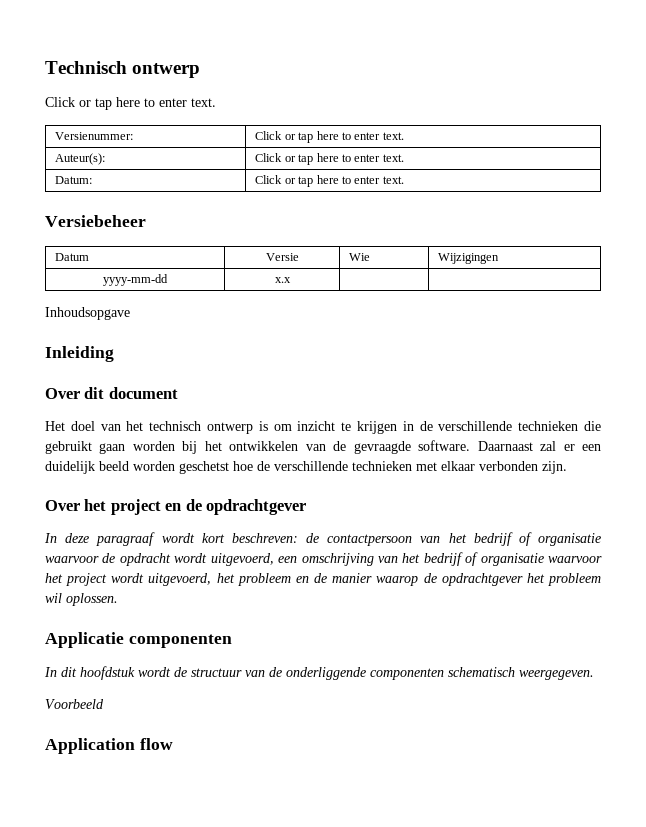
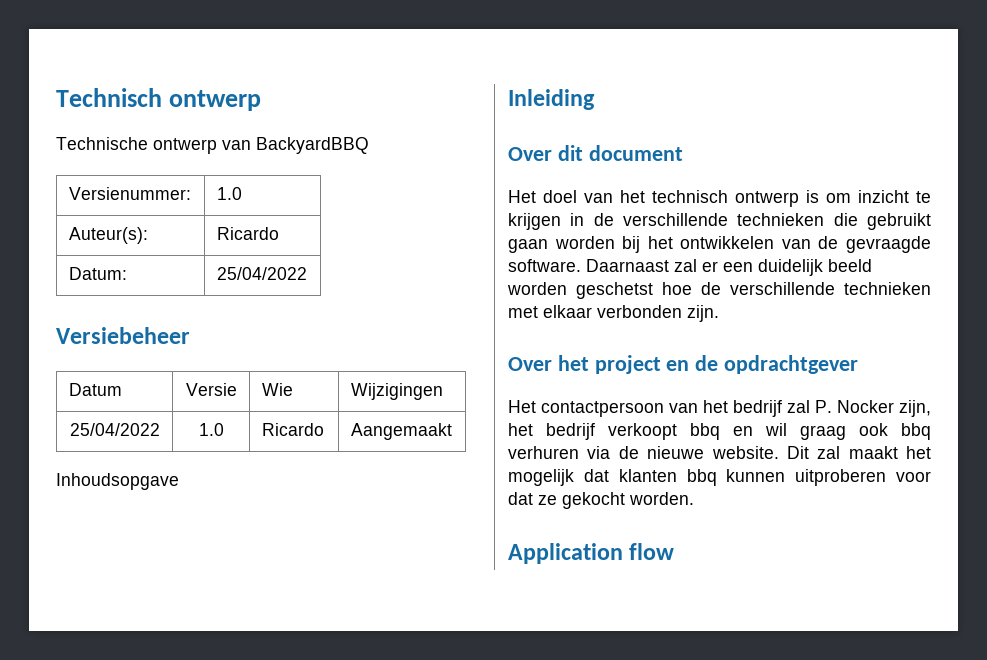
[45,97,216,110] [55,132,134,140] [255,131,404,143] [55,153,106,165] [255,153,404,165] [55,176,93,184] [255,175,404,187] Click or tap here to enter text. // Versienummer: | Click or tap here to enter text. // Auteur(s): | Click or tap here to enter text. // Datum: | Click or tap here to enter text. -> [56,137,369,154] [68,187,191,200] [216,187,242,200] [68,227,148,244] [216,227,279,240] [68,267,127,280] [216,267,307,280] Technische ontwerp van BackyardBBQ // Versienummer: | 1.0 // Auteur(s): | Ricardo // Datum: | 25/04/2022
[103,274,168,286] [274,277,291,283] yyyy-mm-dd | x.x | | -> [69,423,160,436] [198,423,224,436] [261,423,324,436] [350,423,452,440] 25/04/2022 | 1.0 | Ricardo | Aangemaakt
[44,532,602,546] [45,552,603,566] [45,573,601,586] [45,593,118,606] [45,632,232,648] [44,666,594,680] [45,699,104,709] In deze paragraaf wordt kort beschreven: de contactpersoon van het bedrijf of organisatie waarvoor de opdracht wordt uitgevoerd, een omschrijving van het bedrijf of organisatie waarvoor het project wordt uitgevoerd, het probleem en de manier waarop de opdrachtgever het probleem wil oplossen. // Applicatie componenten // In dit hoofdstuk wordt de structuur van de onderliggende componenten schematisch weergegeven. // Voorbeeld -> [508,400,931,417] [508,423,931,440] [508,446,931,459] [508,469,931,486] [508,492,694,509] Het contactpersoon van het bedrijf zal P. Nocker zijn, het bedrijf verkoopt bbq en wil graag ook bbq verhuren via de nieuwe website. Dit zal maakt het mogelijk dat klanten bbq kunnen uitproberen voor dat ze gekocht worden.

